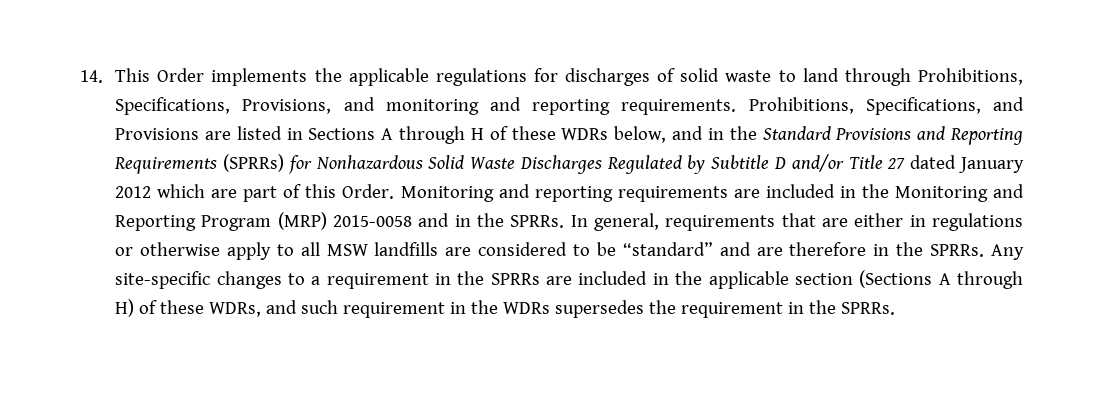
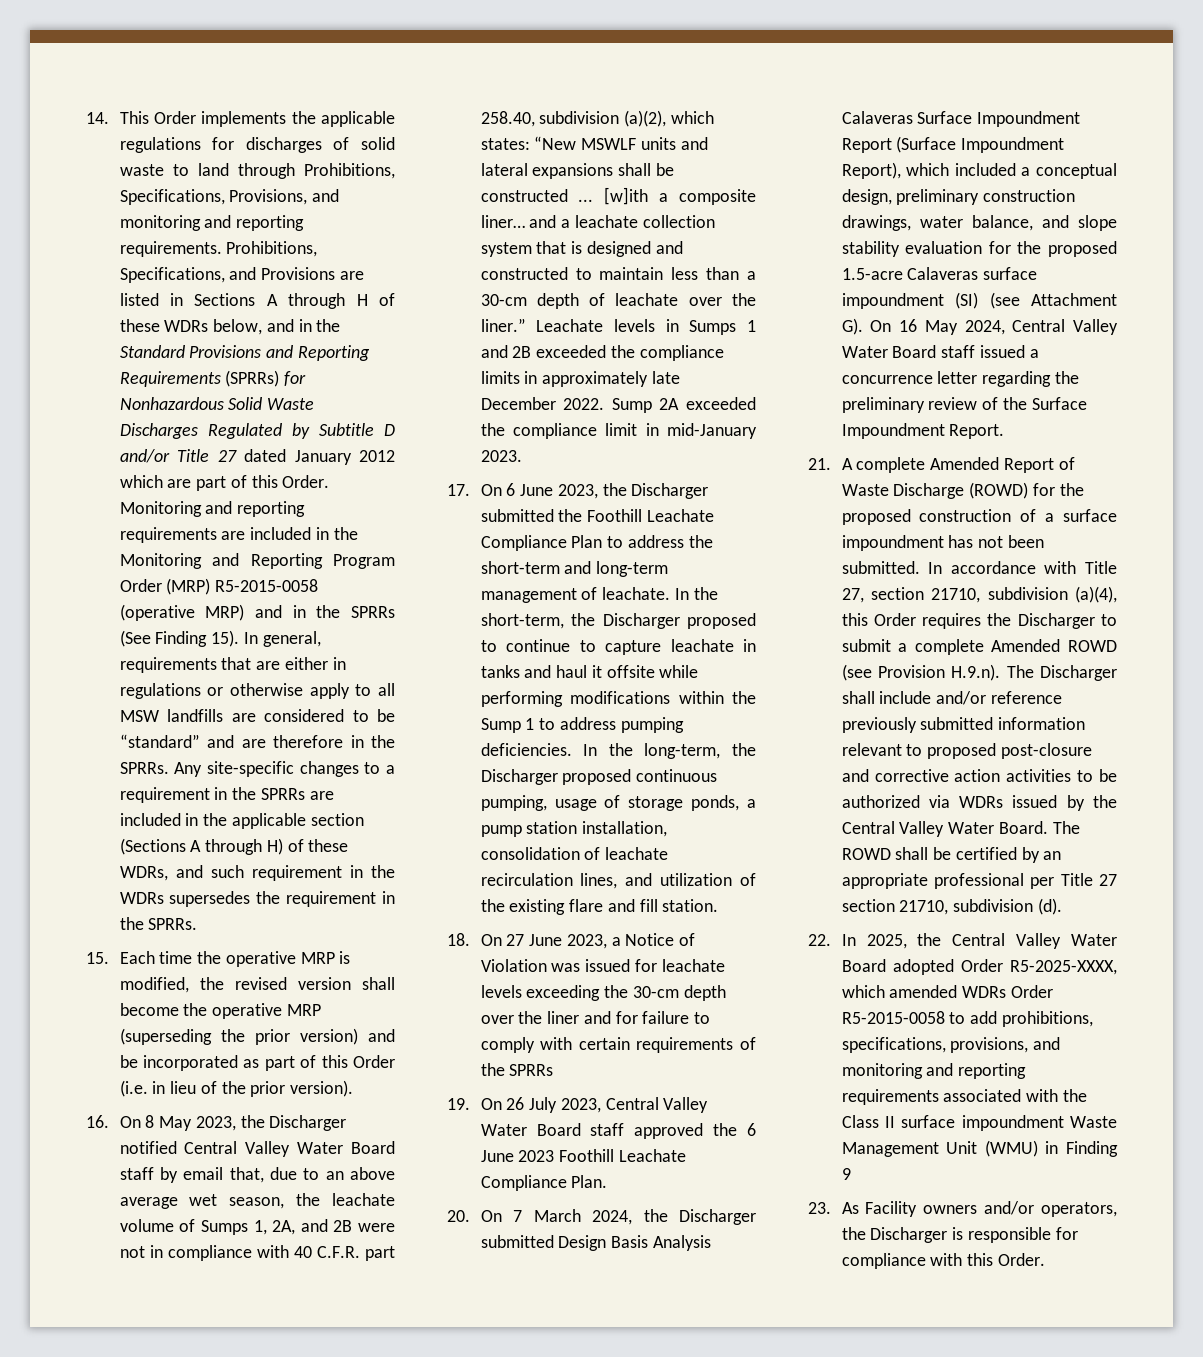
[277,212,565,230] (MRP) 2015-0058 and in the SPRRs. -> [119,578,319,595] [119,604,395,621] [119,630,240,647] Order (MRP) R5-2015-0058 (operative MRP) and in the SPRRs (See Finding 15).
(896, 308) none -> [86,951,351,967] [119,977,396,993] [119,1003,321,1019] [119,1028,396,1045] [119,1055,395,1071] [119,1080,353,1097] [86,1115,347,1131] [119,1141,396,1157] [119,1167,396,1183] [119,1193,396,1209] [119,1219,395,1235] [119,1245,395,1261] [480,110,714,127] [480,136,708,150] [480,163,674,179] [480,187,756,205] [480,215,715,228] [480,241,683,257] [480,267,756,280] [480,293,756,309] [480,318,756,335] [480,345,724,361] [480,371,680,387] [480,397,756,413] [480,423,757,439] [480,450,522,462] [447,483,709,499] [480,509,714,522] [480,535,713,551] [480,561,669,577] [480,587,718,603] [480,613,756,629] [480,639,756,655] [480,665,699,678] [480,691,756,707] [480,717,684,733] [480,743,756,759] [480,769,718,785] [480,795,756,811] [480,821,668,837] [480,847,669,860] [480,873,756,889] [480,899,719,915] [447,933,695,949] [480,959,725,972] [480,985,726,1001] [480,1011,710,1024] [480,1037,756,1053] [480,1063,554,1076] [447,1097,709,1113] [480,1123,756,1139] [480,1149,686,1162] [480,1175,608,1191] [447,1209,756,1225] [480,1235,711,1251] [841,111,1081,127] [841,136,1065,153] [841,162,1117,179] [841,189,1076,205] [841,215,1117,231] [841,241,1117,257] [841,267,1038,280] [841,292,1117,309] [841,318,1118,335] [841,345,1039,358] [841,371,1079,387] [841,397,1087,413] [841,423,1005,439] [808,457,1075,473] [841,482,1084,499] [841,509,1117,525] [841,535,1044,551] [841,561,1117,574] [841,586,1117,603] [841,613,1117,629] [841,639,1117,655] [841,664,1117,681] [841,691,1062,705] [841,717,1086,733] [841,743,1092,759] [841,769,1117,782] [841,795,1117,811] [841,821,1080,837] [841,847,1062,863] [841,873,1117,889] [841,898,1062,915] [808,933,1117,949] [841,959,1117,975] [841,985,1053,998] [841,1011,1093,1027] [841,1037,1061,1053] [841,1063,1027,1079] [841,1089,1087,1105] [841,1115,1117,1131] [841,1140,1118,1157] [841,1168,851,1180] [808,1201,1117,1217] [841,1227,1078,1243] [841,1253,1045,1269] // 15. Each time the operative MRP is modified, the revised version shall become the operative MRP (superseding the prior version) and be incorporated as part of this Order (i.e. in lieu of the prior version). // 16. On 8 May 2023, the Discharger notified Central Valley Water Board staff by email that, due to an above average wet season, the leachate volume of Sumps 1, 2A, and 2B were not in compliance with 40 C.F.R. part 258.40, subdivision (a)(2), which states: “New MSWLF units and lateral expansions shall be constructed ... [w]ith a composite liner… and a leachate collection system that is designed and constructed to maintain less than a 30-cm depth of leachate over the liner.” Leachate levels in Sumps 1 and 2B exceeded the compliance limits in approximately late December 2022. Sump 2A exceeded the compliance limit in mid-January 2023. // 17. On 6 June 2023, the Discharger submitted the Foothill Leachate Compliance Plan to address the short-term and long-term management of leachate. In the short-term, the Discharger proposed to continue to capture leachate in tanks and haul it offsite while performing modifications within the Sump 1 to address pumping deficiencies. In the long-term, the Discharger proposed continuous pumping, usage of storage ponds, a pump station installation, consolidation of leachate recirculation lines, and utilization of the existing flare and fill station. // 18. On 27 June 2023, a Notice of Violation was issued for leachate levels exceeding the 30-cm depth over the liner and for failure to comply with certain requirements of the SPRRs // 19. On 26 July 2023, Central Valley Water Board staff approved the 6 June 2023 Foothill Leachate Compliance Plan. // 20. On 7 March 2024, the Discharger submitted Design Basis Analysis Calaveras Surface Impoundment Report (Surface Impoundment Report), which included a conceptual design, preliminary construction drawings, water balance, and slope stability evaluation for the proposed 1.5-acre Calaveras surface impoundment (SI) (see Attachment G). On 16 May 2024, Central Valley Water Board staff issued a concurrence letter regarding the preliminary review of the Surface Impoundment Report. // 21. A complete Amended Report of Waste Discharge (ROWD) for the proposed construction of a surface impoundment has not been submitted. In accordance with Title 27, section 21710, subdivision (a)(4), this Order requires the Discharger to submit a complete Amended ROWD (see Provision H.9.n). The Discharger shall include and/or reference previously submitted information relevant to proposed post-closure and corrective action activities to be authorized via WDRs issued by the Central Valley Water Board. The ROWD shall be certified by an appropriate professional per Title 27 section 21710, subdivision (d). // 22. In 2025, the Central Valley Water Board adopted Order R5-2025-XXXX, which amended WDRs Order R5-2015-0058 to add prohibitions, specifications, provisions, and monitoring and reporting requirements associated with the Class II surface impoundment Waste Management Unit (WMU) in Finding 9 // 23. As Facility owners and/or operators, the Discharger is responsible for compliance with this Order.

